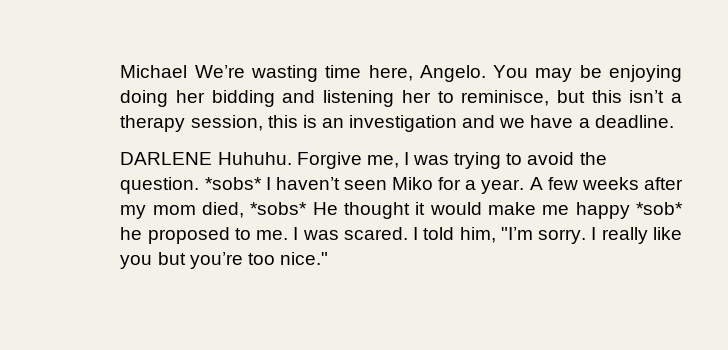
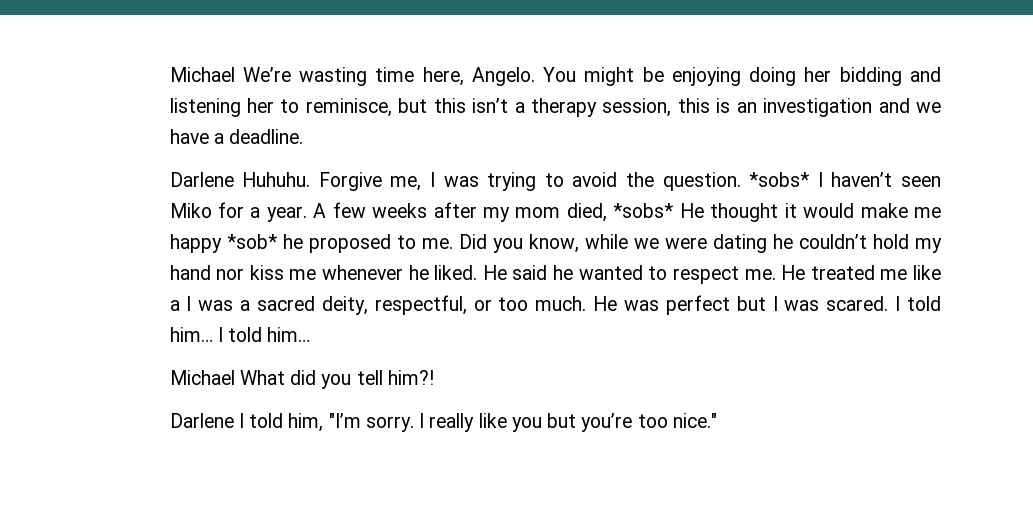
[535,68,573,82] may -> [584,67,635,86] might
[120,152,213,165] DARLENE -> [169,172,234,187] Darlene
(289, 235) none -> [458,234,943,253] [169,265,942,284] [169,295,766,315] Did you know, while we were dating he couldn’t hold my hand nor kiss me whenever he liked. He said he wanted to respect me. He treated me like a I was a sacred deity, respectful, or too much. He was perfect but
(455, 233) none -> [169,327,311,342] [169,370,434,389] [169,413,284,428] him… I told him… // Michael What did you tell him?! // Darlene I told

